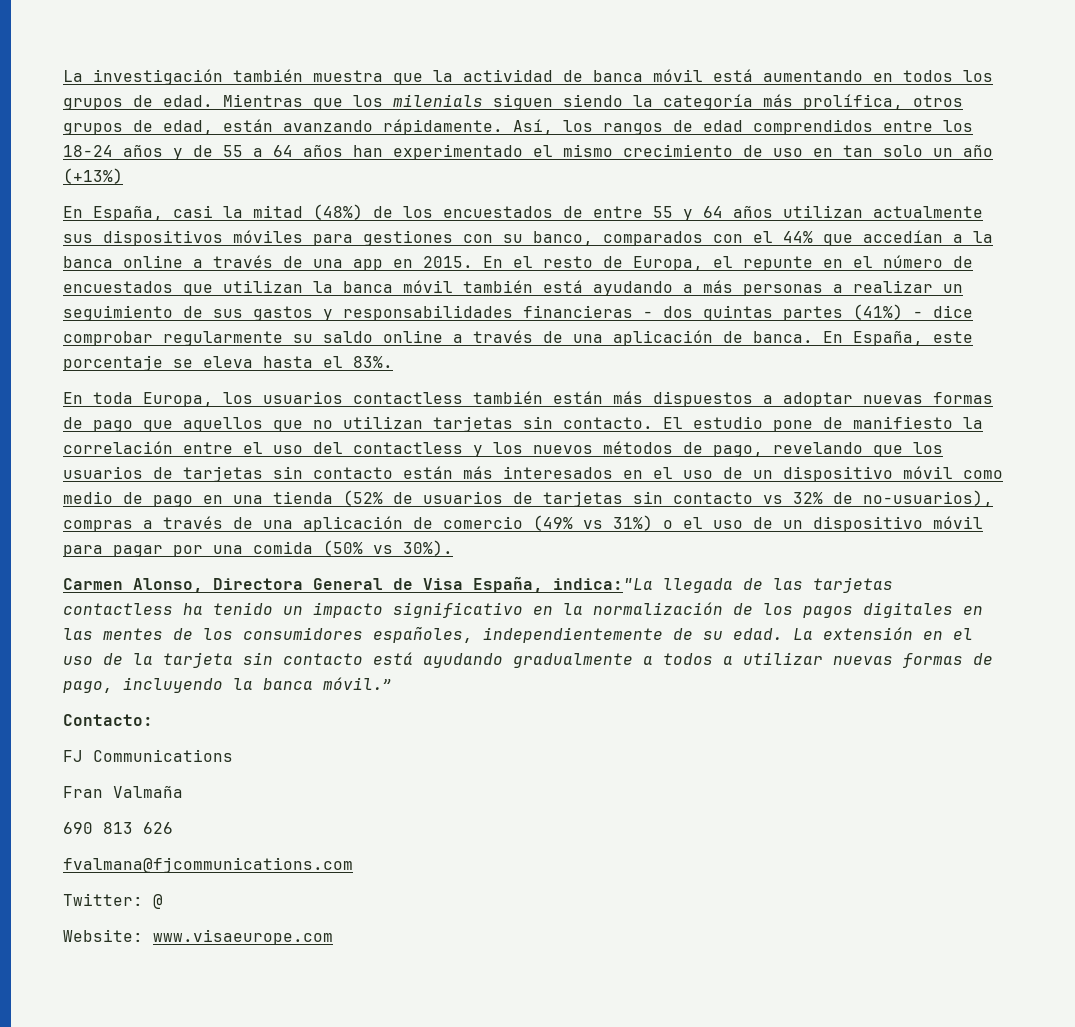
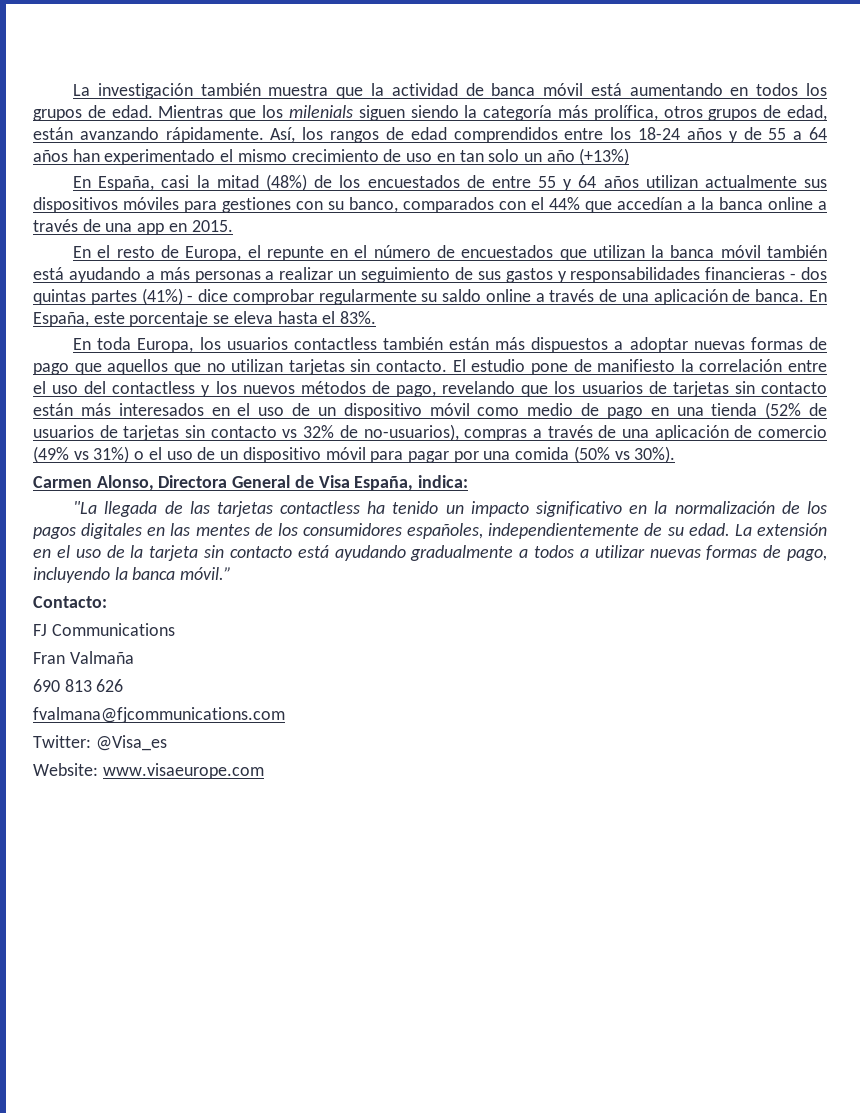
(473, 262) none -> (233, 226) //
[553,578,653,590] indica:"La -> [418,475,469,488] [73,501,98,514] indica: // "La
[153,894,163,909] @ -> [95,735,167,751] @Visa_es

